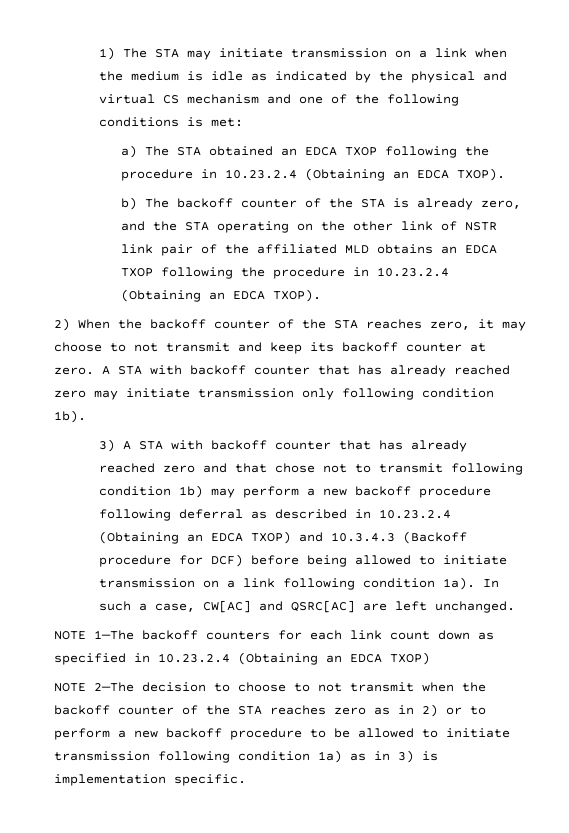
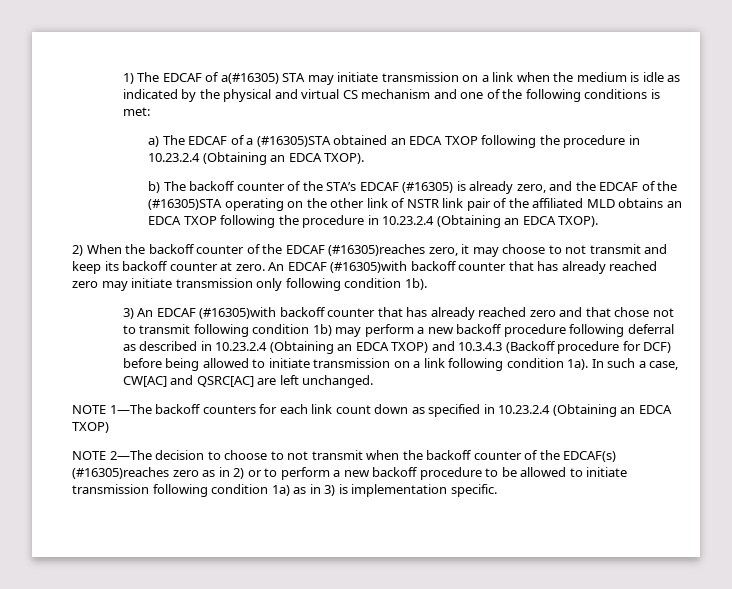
(147, 53) none -> [162,72,279,84] EDCAF of a(#16305)
[177,147,202,156] STA -> [188,135,331,147] EDCAF of a (#16305)STA
[361,199,386,208] STA -> [326,182,454,193] STA’s EDCAF (#16305)
[185,222,210,231] STA -> [599,181,678,191] [148,199,223,210] EDCAF of the (#16305)STA
[334,319,422,329] STA reaches -> [285,244,426,256] EDCAF (#16305)reaches
[102,365,182,375] A STA with -> [268,261,408,273] An EDCAF (#16305)with
[122,440,203,450] A STA with -> [137,307,277,319] An EDCAF (#16305)with
[238,705,326,715] STA reaches -> [563,451,617,462] [72,467,169,479] EDCAF(s) (#16305)reaches

